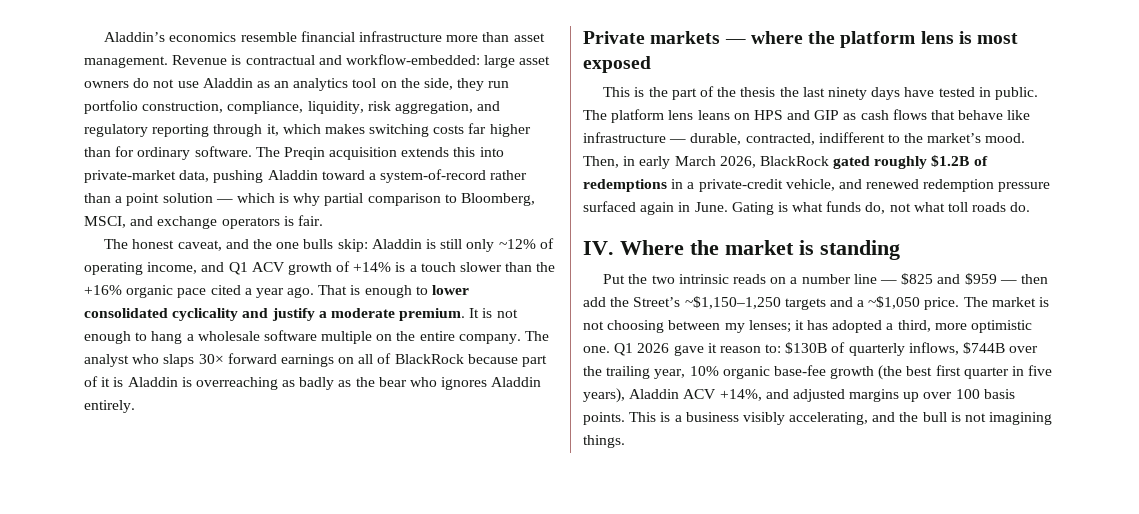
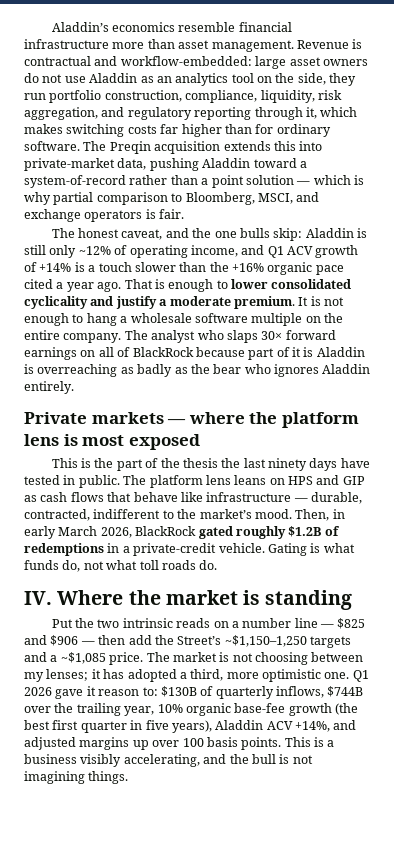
[785,179,1051,192] [583,201,728,215] vehicle, and renewed redemption pressure surfaced again in June. -> [218,543,265,553] vehicle.
[964,273,997,285] $959 -> [50,635,79,646] $906
[868,296,921,309] ~$1,050 -> [60,652,106,664] ~$1,085

